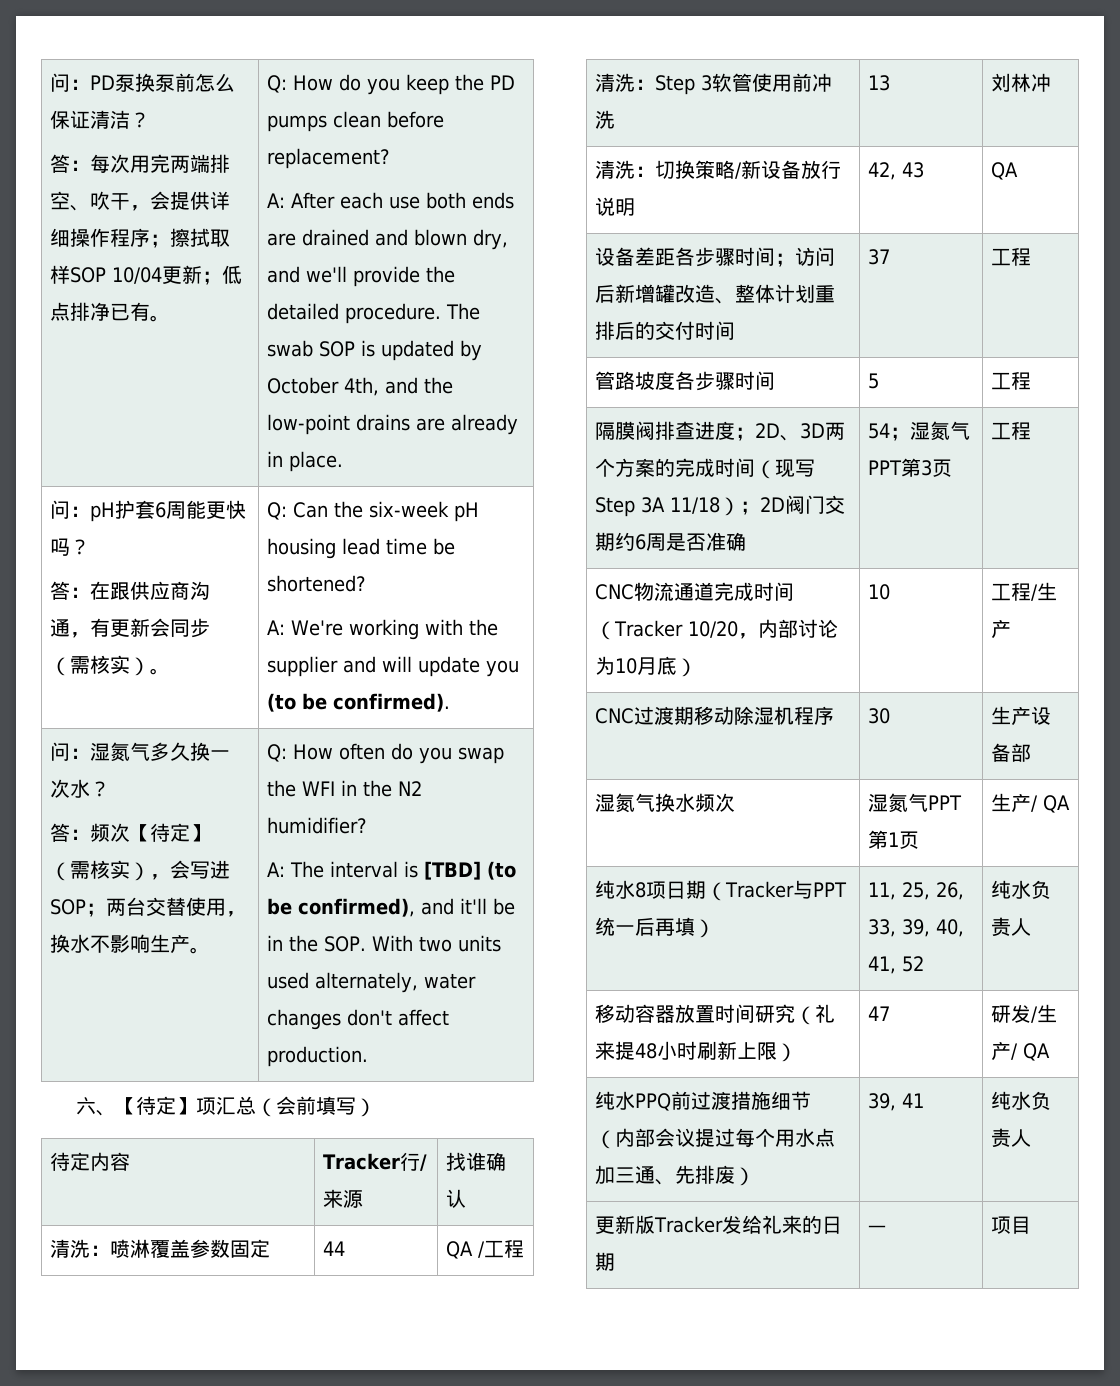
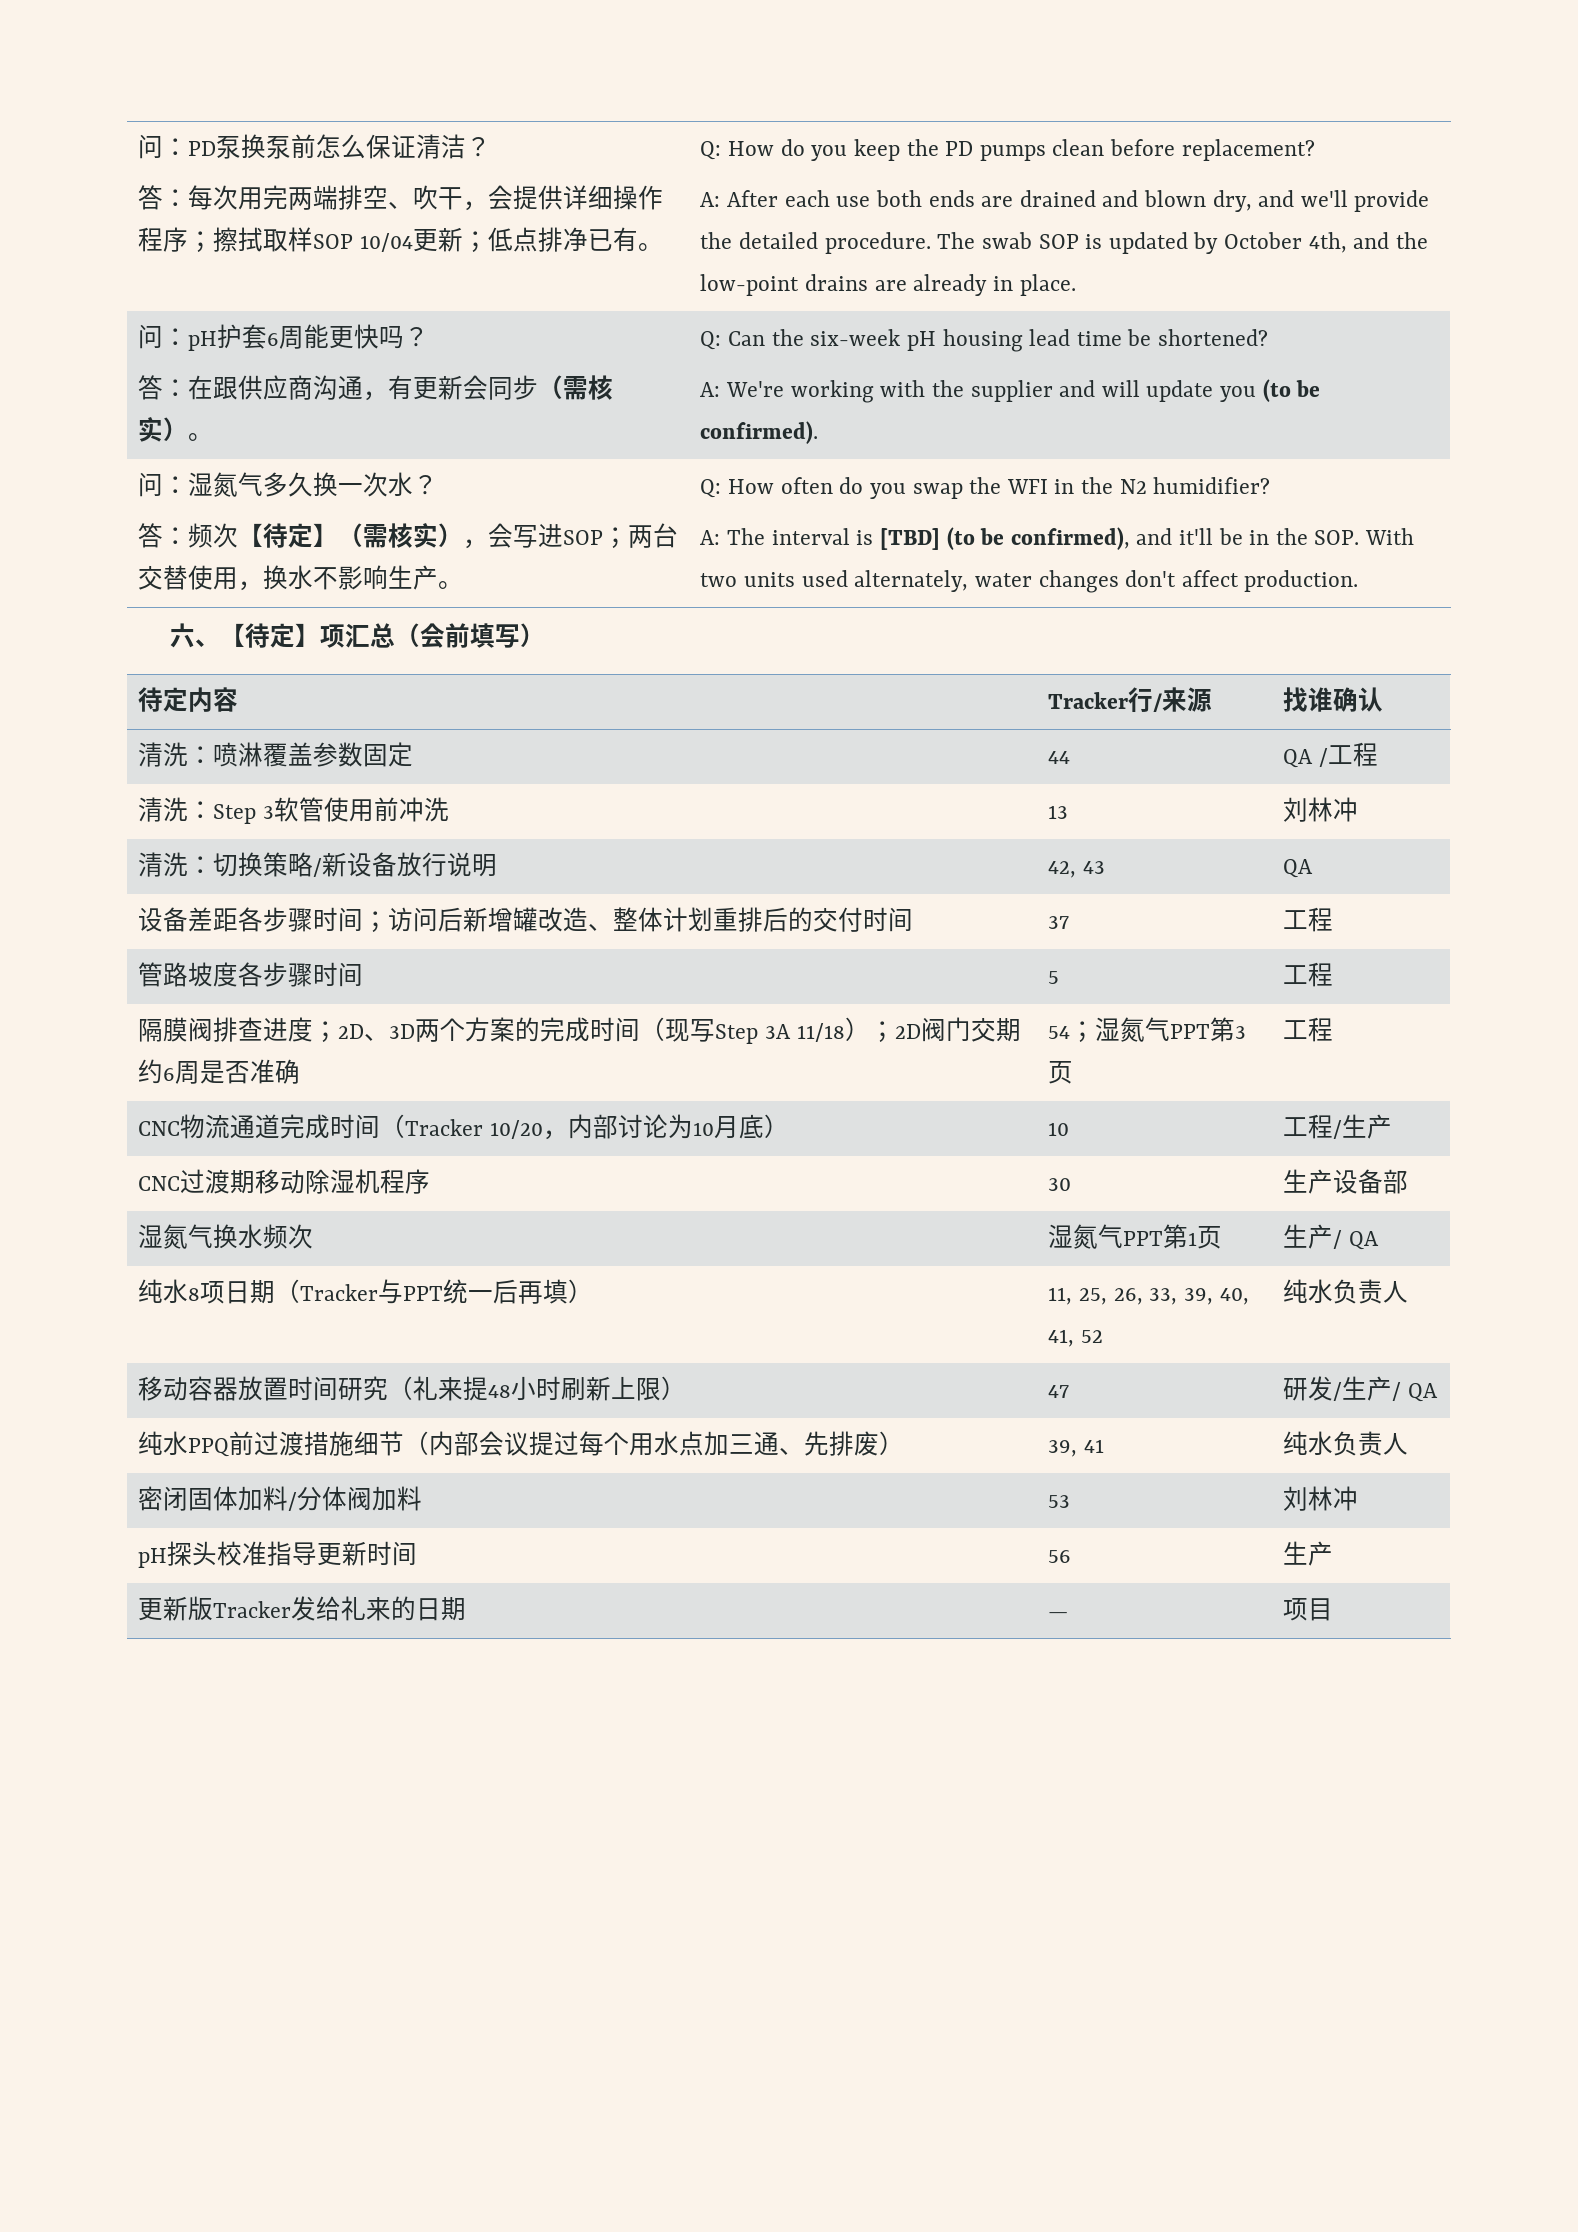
(1032, 1138) none -> [138,1486,423,1511] [1048,1495,1071,1508] [1283,1486,1359,1511] [138,1541,418,1568] [1048,1550,1072,1563] [1283,1541,1334,1566] // 密闭固体加料/分体阀加料 | 53 | 刘林冲 // pH探头校准指导更新时间 | 56 | 生产

